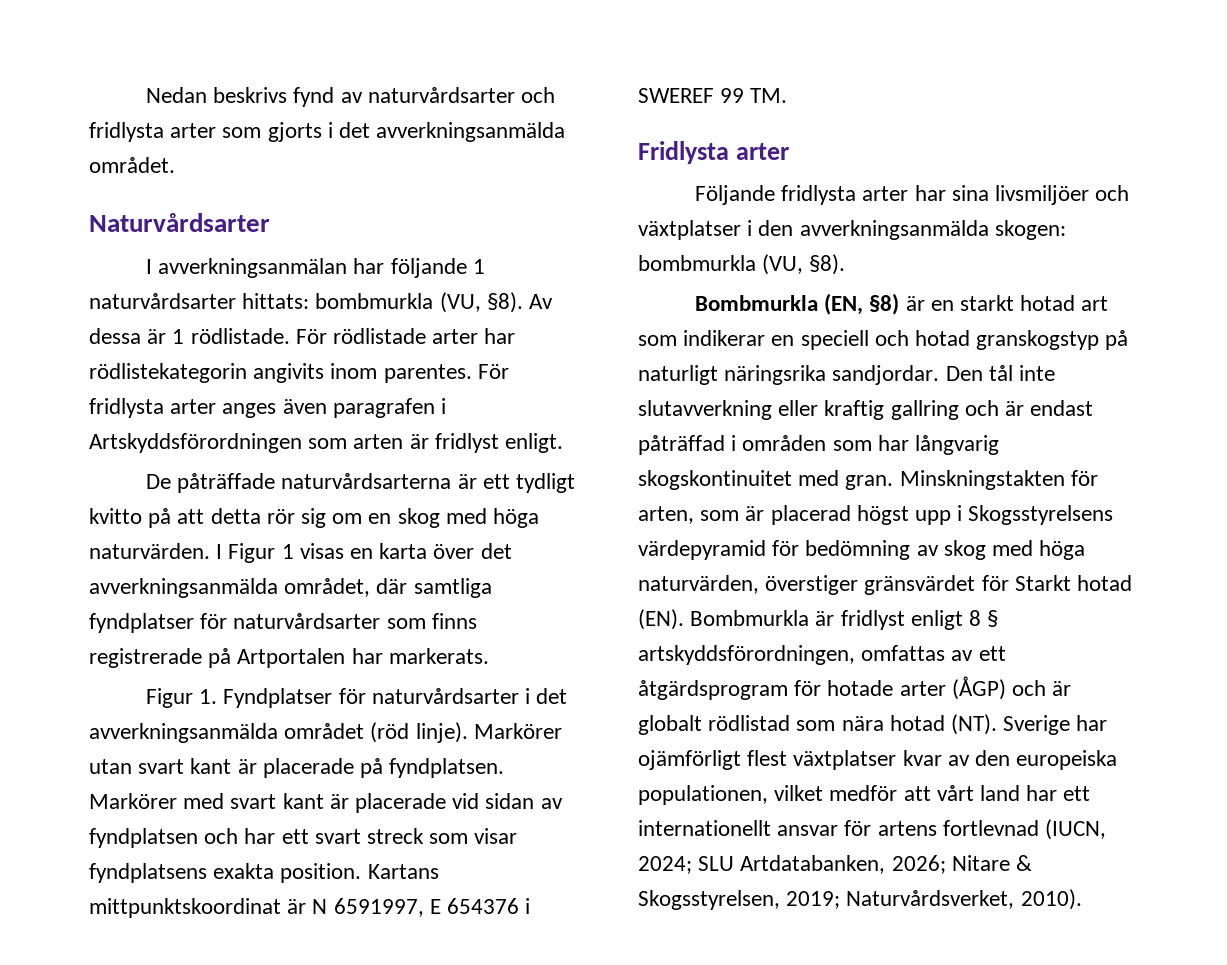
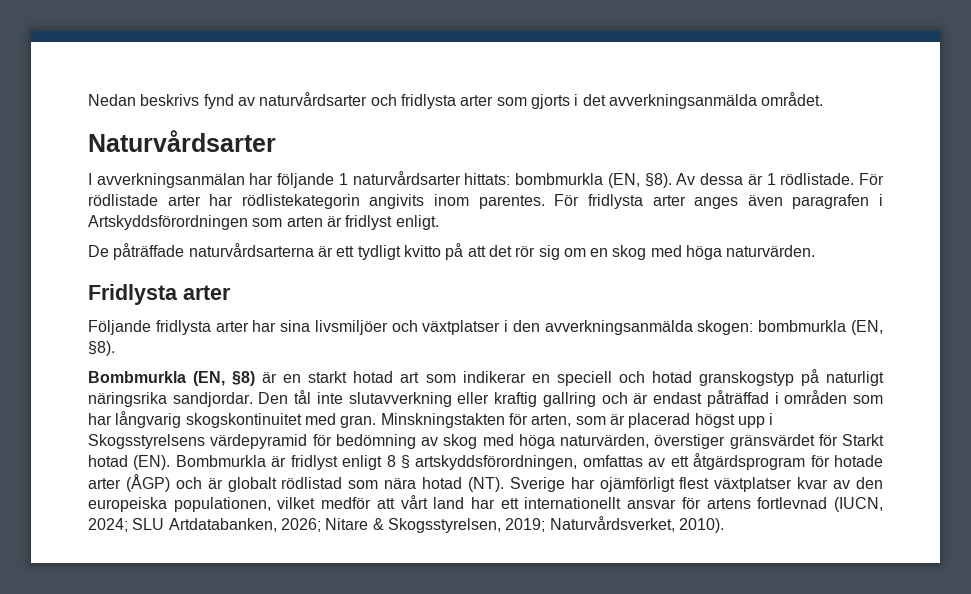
[439,292,481,313] (VU, -> [607,173,640,188] (EN,
[210,508,261,524] detta -> [488,245,512,257] det
[216,543,512,563] [89,578,492,598] [89,613,477,633] [89,648,489,668] [146,688,568,708] [89,722,562,743] [89,758,505,778] [89,793,563,813] [89,828,518,848] [89,863,439,883] [89,898,531,918] [638,88,788,103] I Figur 1 visas en karta över det avverkningsanmälda området, där samtliga fyndplatser för naturvårdsarter som finns registrerade på Artportalen har markerats. // Figur 1. Fyndplatser för naturvårdsarter i det avverkningsanmälda området (röd linje). Markörer utan svart kant är placerade på fyndplatsen. Markörer med svart kant är placerade vid sidan av fyndplatsen och har ett svart streck som visar fyndplatsens exakta position. Kartans mittpunktskoordinat är N 6591997, E 654376 i SWEREF 99 TM. -> (816, 251) none
[762,254,804,275] (VU, -> [850,320,883,335] (EN,

